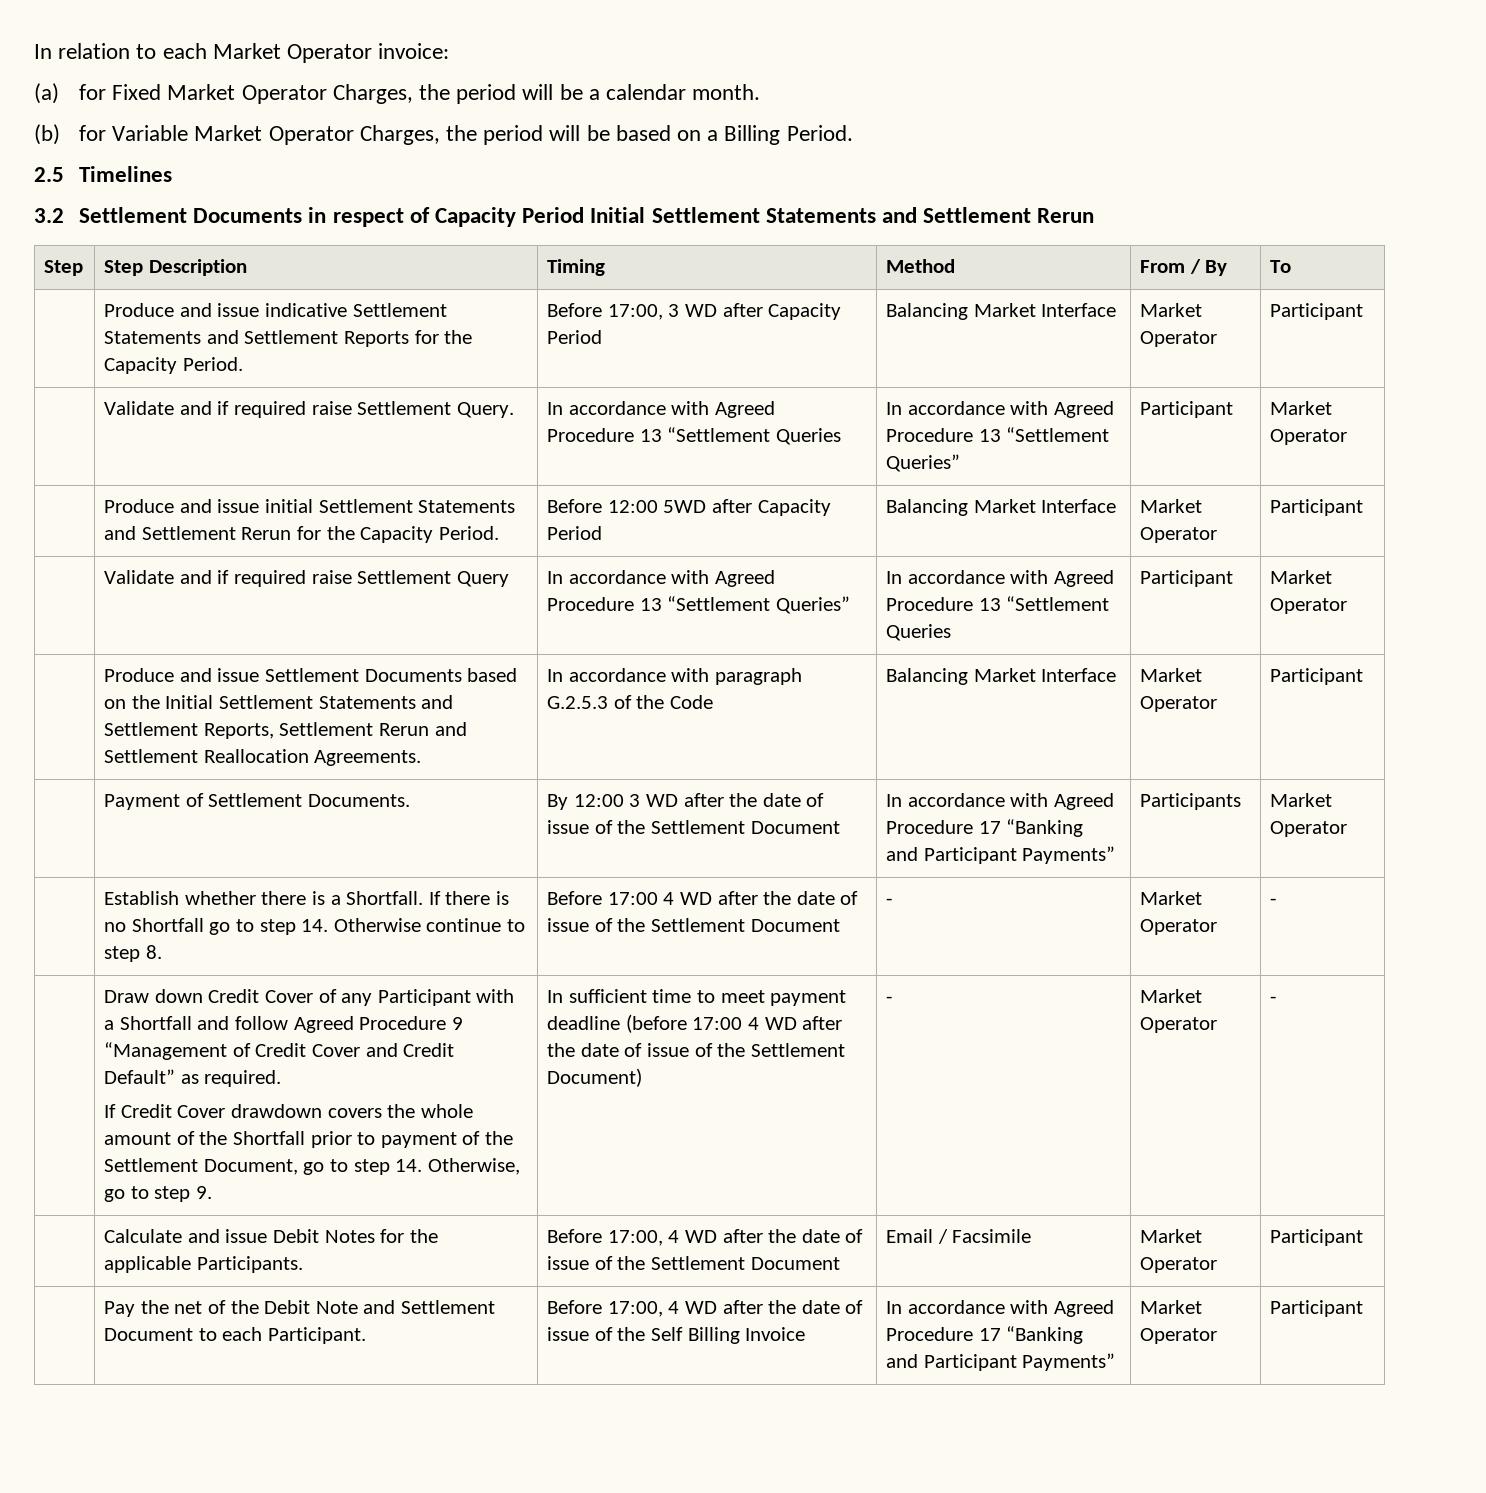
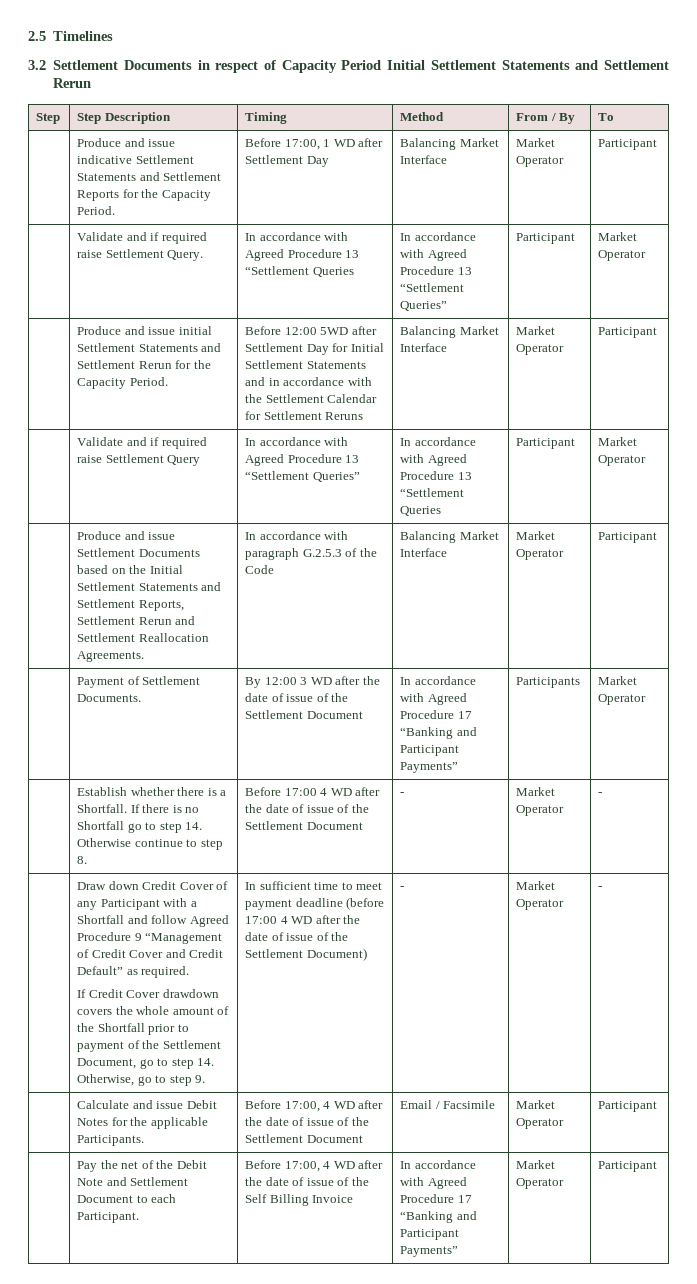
[34,43,450,63] [34,83,761,104] [34,124,853,145] In relation to each Market Operator invoice: // (a) for Fixed Market Operator Charges, the period will be a calendar month. // (b) for Variable Market Operator Charges, the period will be based on a Billing Period. // -> (28, 36) none
[668,303,842,320] [547,330,603,344] 3 WD after Capacity Period -> [323,138,384,147] [245,155,329,167] 1 WD after Settlement Day
[757,499,831,516] [547,526,603,540] Capacity Period -> [245,343,384,355] [245,360,366,369] [245,377,372,386] [245,394,378,403] [245,411,364,420] Settlement Day for Initial Settlement Statements and in accordance with the Settlement Calendar for Settlement Reruns

